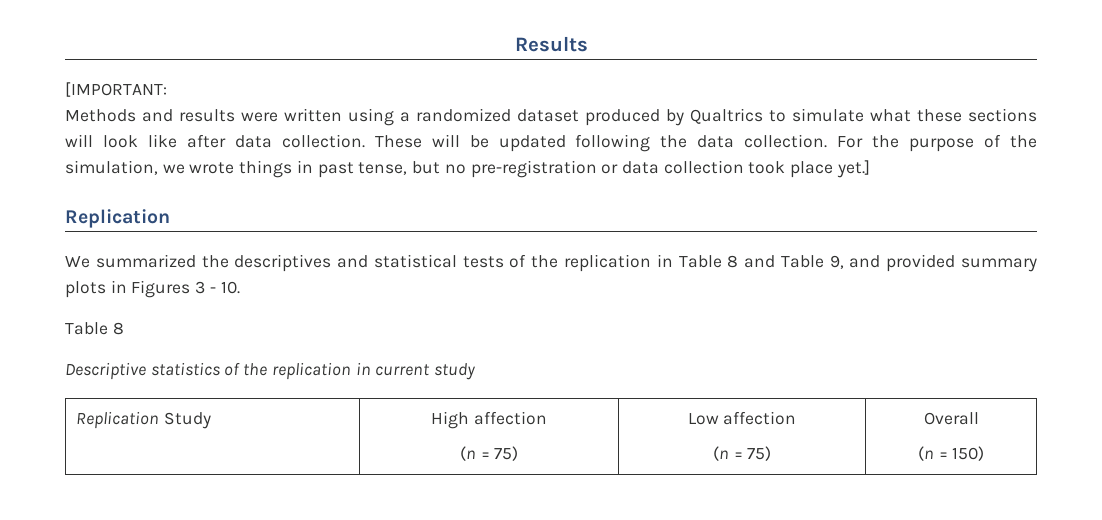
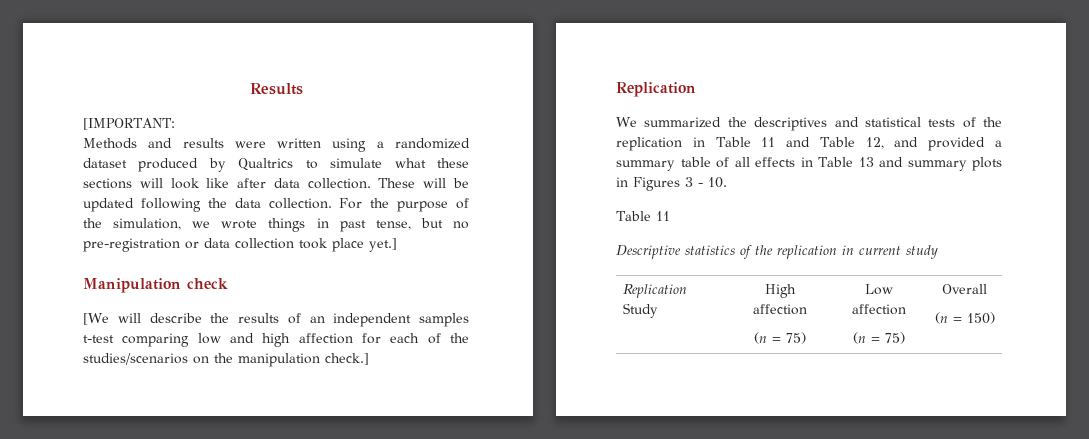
(870, 169) none -> [83,278,228,293] [83,313,469,327] [83,333,469,347] [83,353,369,367] // Manipulation check // [We will describe the results of an independent samples t-test comparing low and high affection for each of the studies/scenarios on the manipulation check.]
[727,255,739,268] 8 -> [761,137,776,147] 11
[829,255,844,269] 9, -> [865,137,884,149] 12,
(956, 263) none -> [995,140,1002,147] [616,157,903,171] a summary table of all effects in Table 13 and
[112,322,124,335] 8 -> [655,211,670,221] 11

